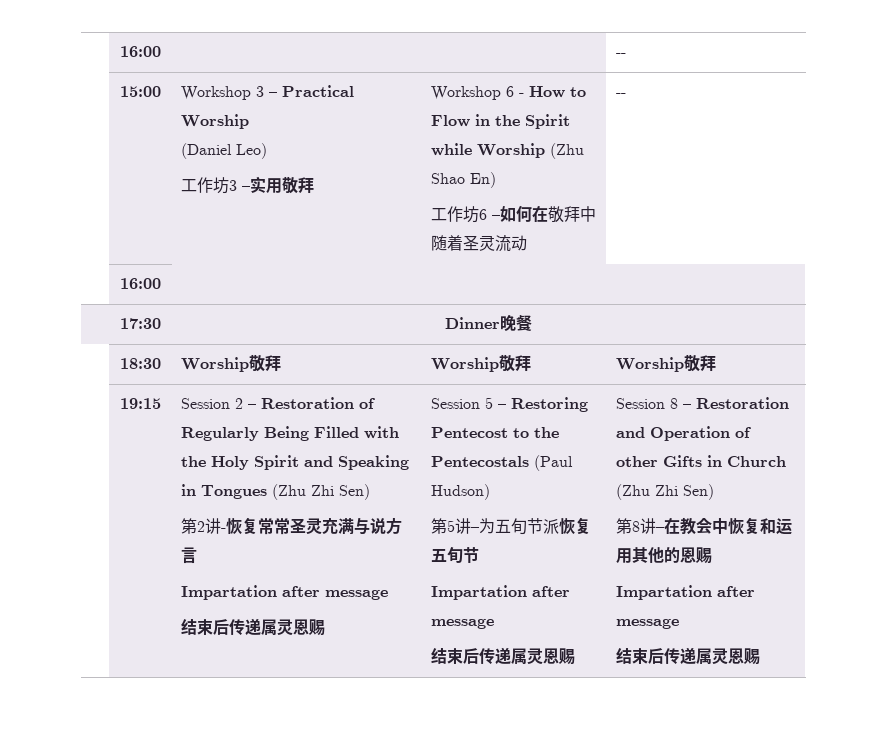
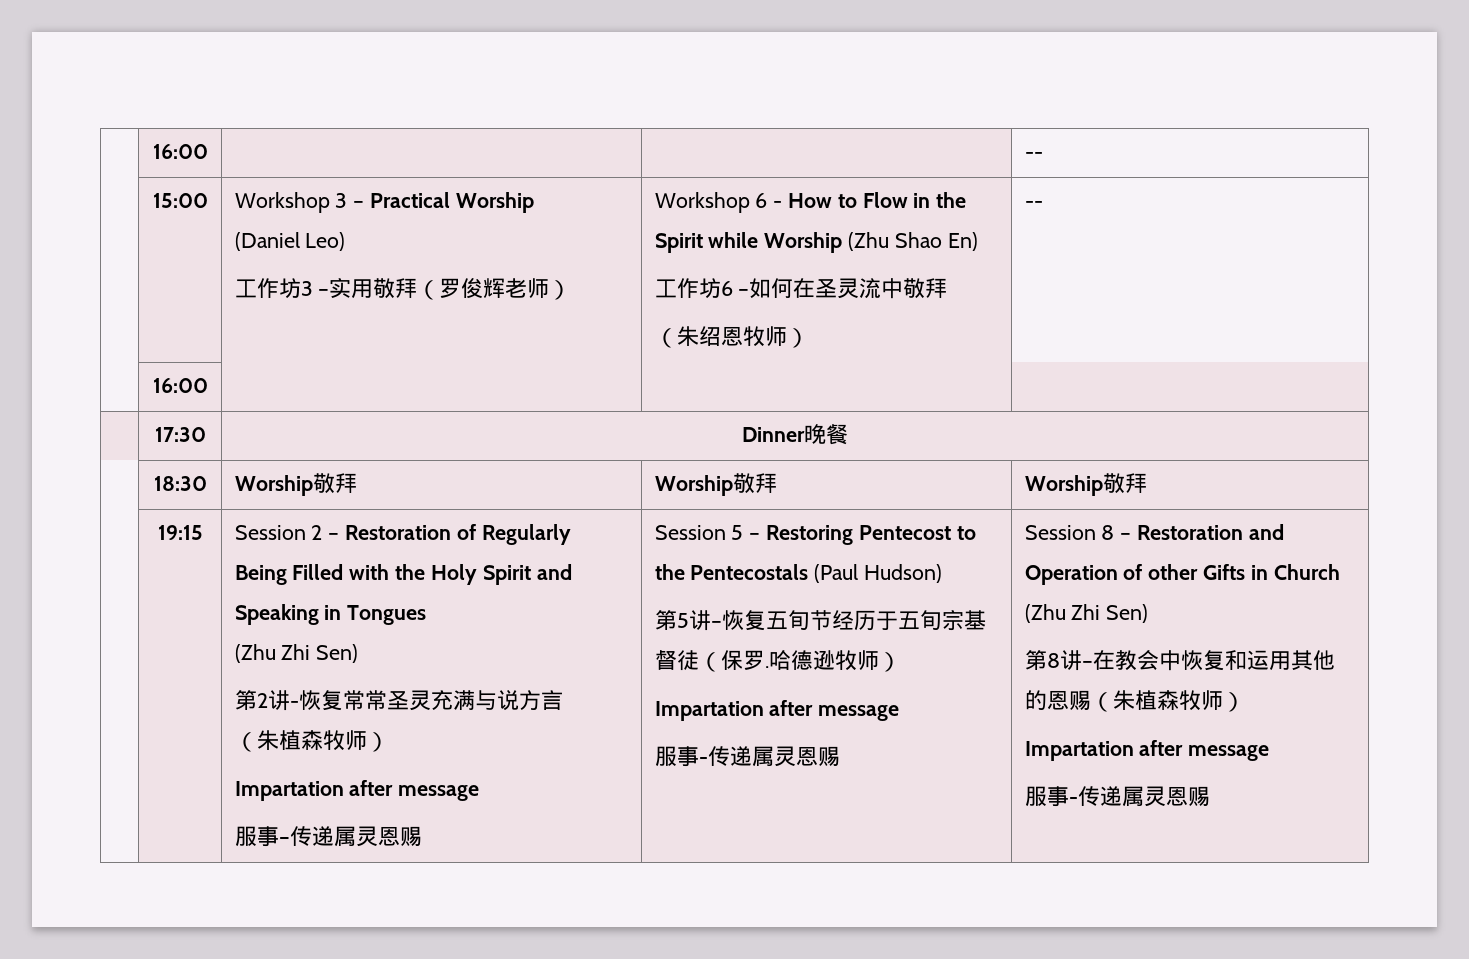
(315, 185) none -> [417,278,572,300] （罗俊辉老师）
[548,206,597,223] [431,235,528,252] 敬拜中随着圣灵流动 -> [815,278,948,299] [654,326,809,348] 圣灵流中敬拜 // （朱绍恩牧师）
(268, 492) none -> (427, 615) //
[181,585,389,600] [181,619,230,635] // Impartation after message // 结束后 -> [234,730,389,752] [234,780,480,801] [234,826,290,847] // （朱植森牧师） // Impartation after message // 服事–
[479,518,560,535] 为五旬节派 -> (722, 624) none
[431,585,571,600] [431,618,495,629] [431,648,480,664] // Impartation after message // 结束后 -> [831,610,986,631] [654,650,901,672] [654,700,900,721] [654,746,708,767] 经历于五旬宗基督徒（保罗.哈德逊牧师） // Impartation after message // 服事-
[616,585,756,600] [616,618,680,629] [616,648,665,664] // Impartation after message // 结束后 -> [1090,690,1245,712] [1024,740,1270,761] [1024,786,1078,807] （朱植森牧师） // Impartation after message // 服事-

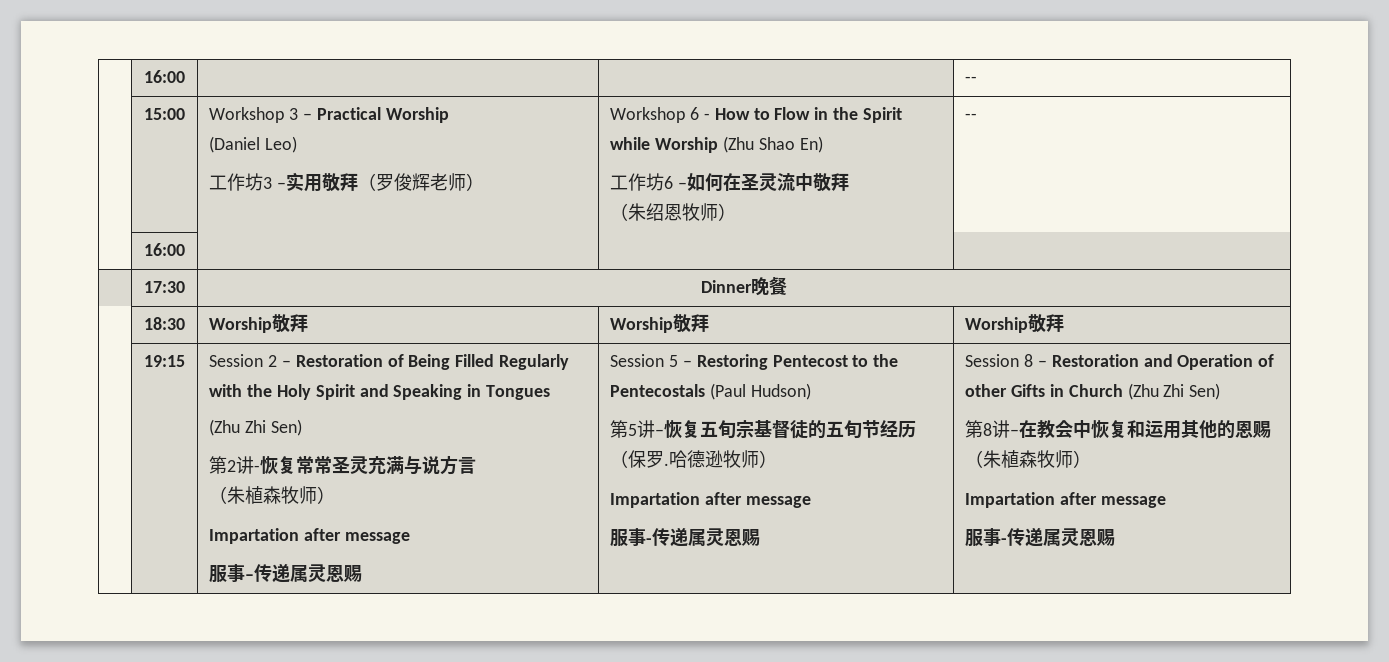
[481,524,571,545] Regularly -> (404, 360) none
(344, 572) none -> [499,354,570,370] Regularly
[809,610,986,631] [654,650,699,671] 节经历于五旬宗基督徒 -> [736,420,917,439] 宗基督徒的五旬节经历

